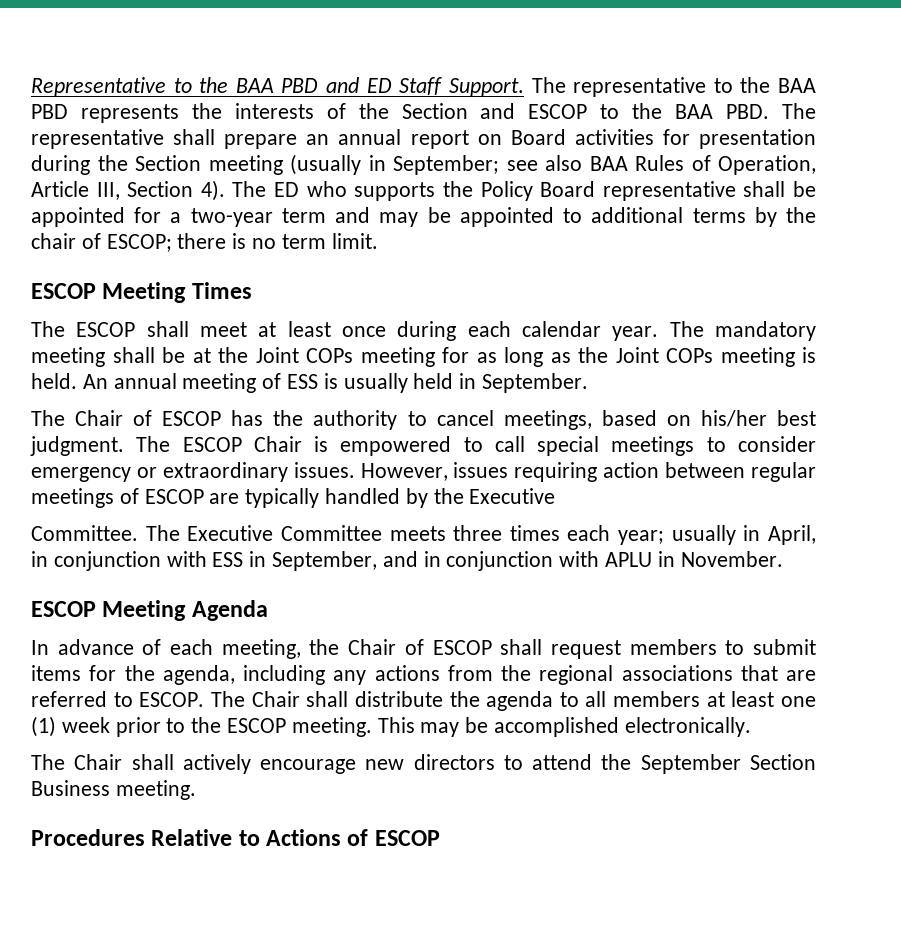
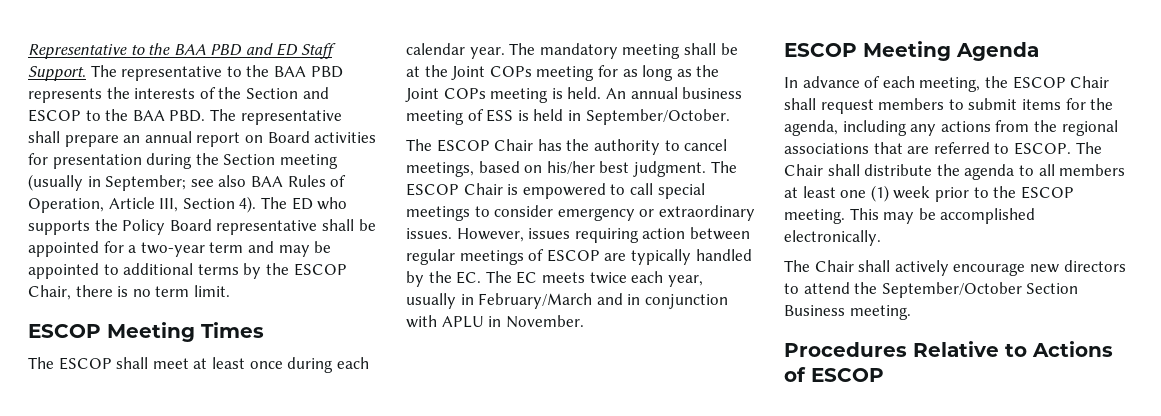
[31,233,172,252] chair of ESCOP; -> [293,263,347,276] [28,285,71,300] ESCOP Chair,
(177, 381) none -> [682,87,743,99] business
[343,373,408,393] usually -> (529, 115) none
[482,373,589,393] [31,410,222,426] September. // The Chair of ESCOP -> [585,109,730,125] [406,139,534,152] September/October. // The ESCOP Chair
[469,488,556,504] [31,525,816,545] [31,551,378,571] Executive // Committee. The Executive Committee meets three times each year; usually in April, in conjunction with ESS in September, -> [456,271,703,287] [406,293,593,309] EC. The EC meets twice each year, usually in February/March
[348,639,492,655] Chair of ESCOP -> [1012,76,1110,89] ESCOP Chair
[640,754,741,774] September -> [881,282,1022,298] September/October

